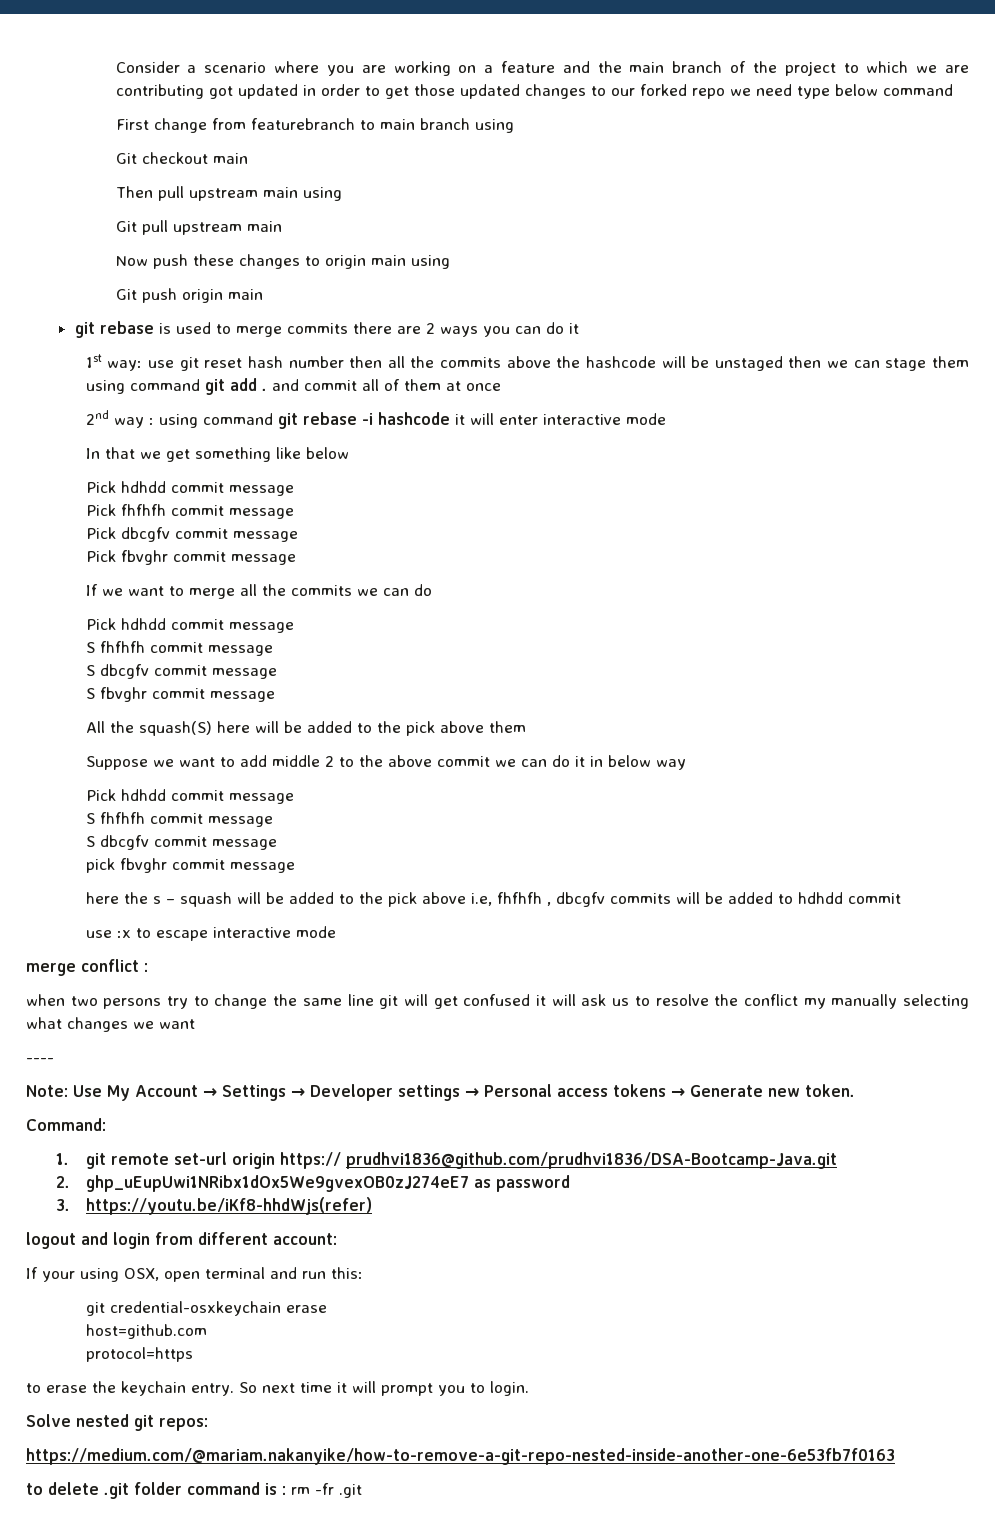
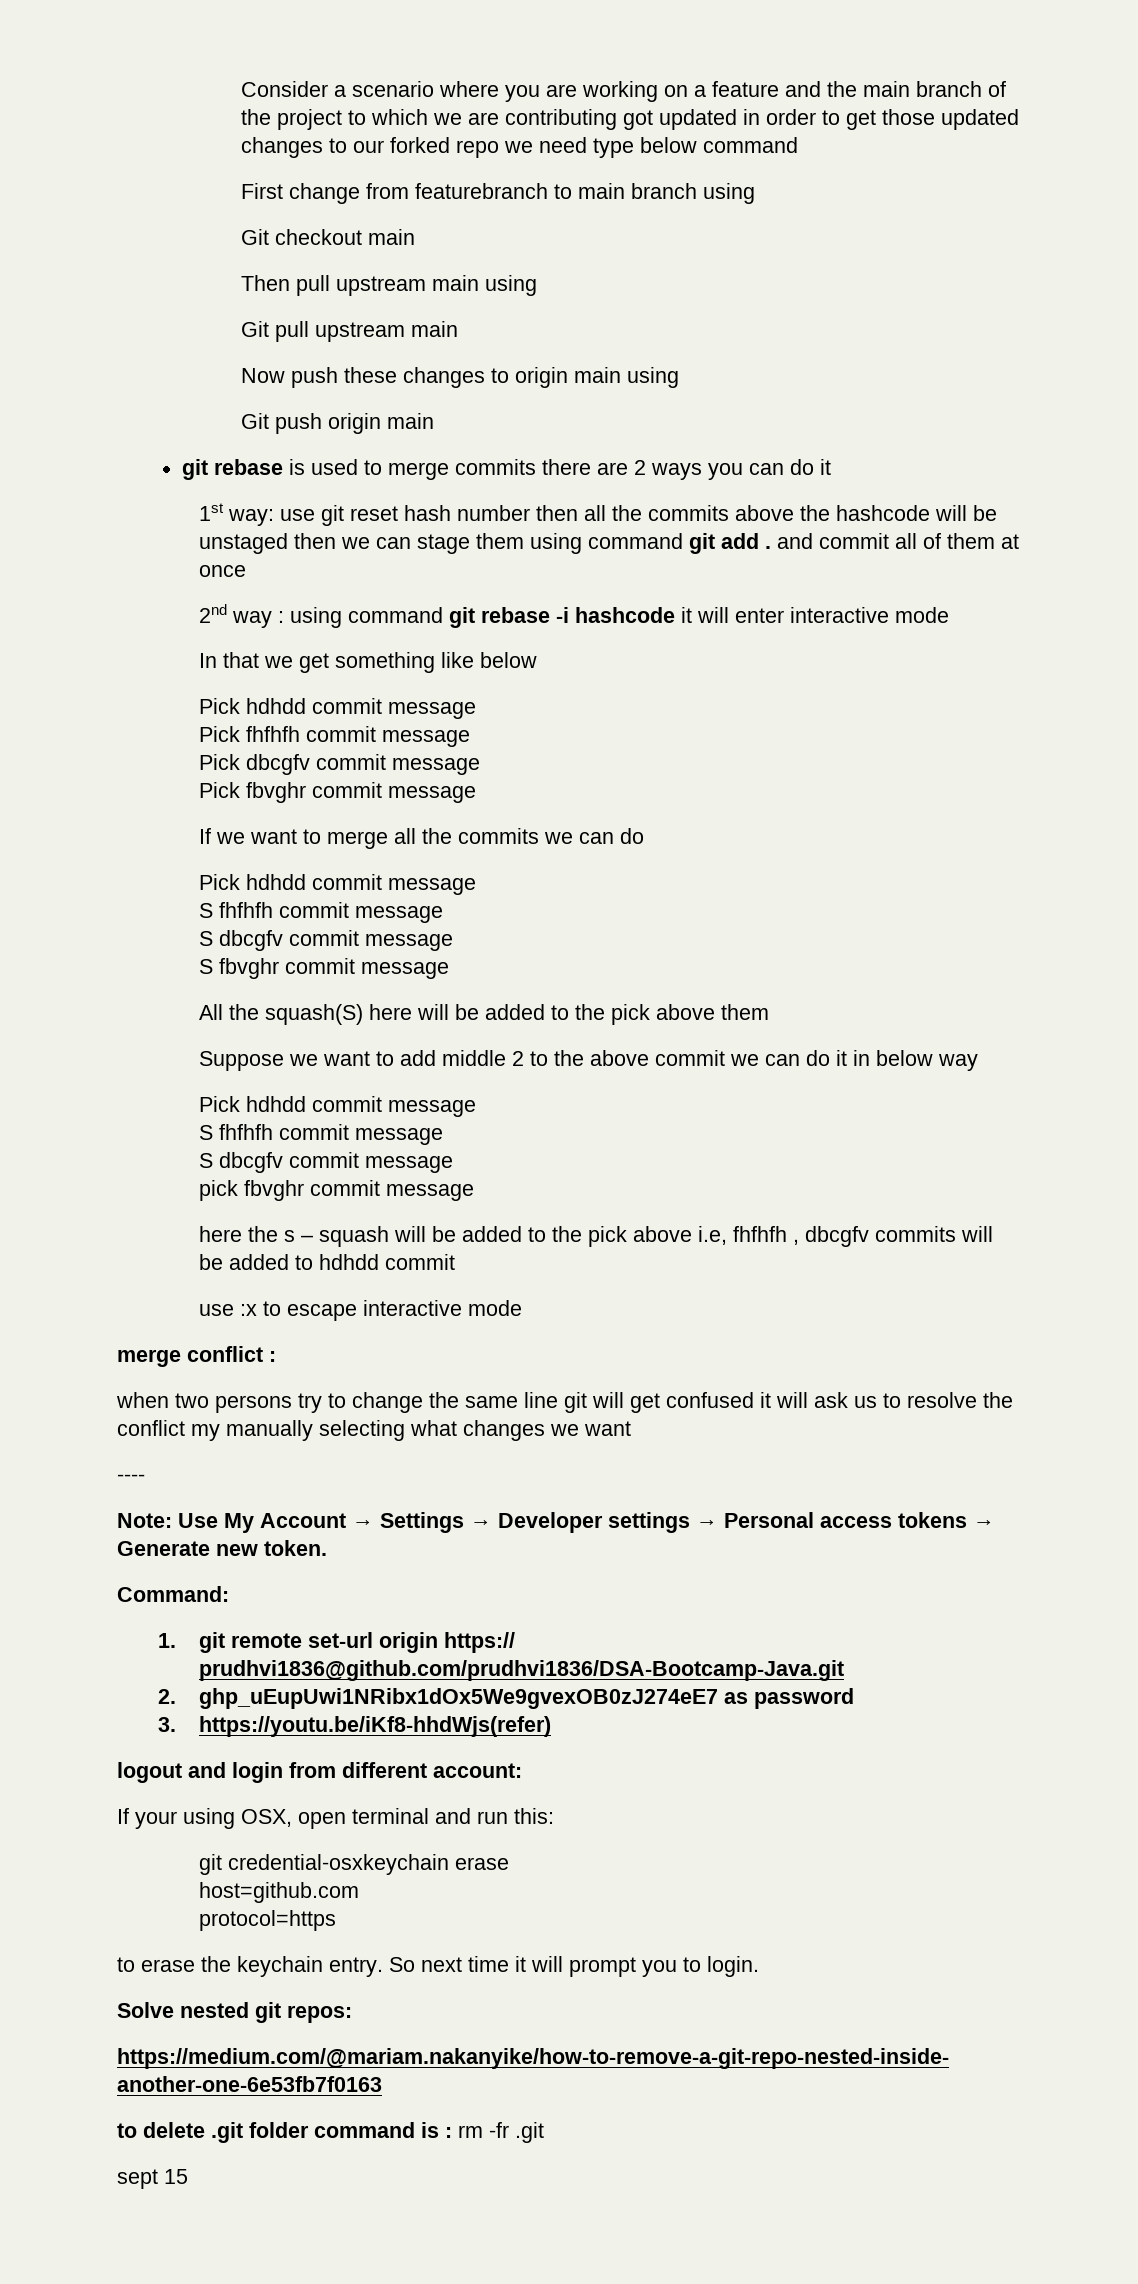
(362, 1491) none -> [117,2169,188,2189] // sept 15

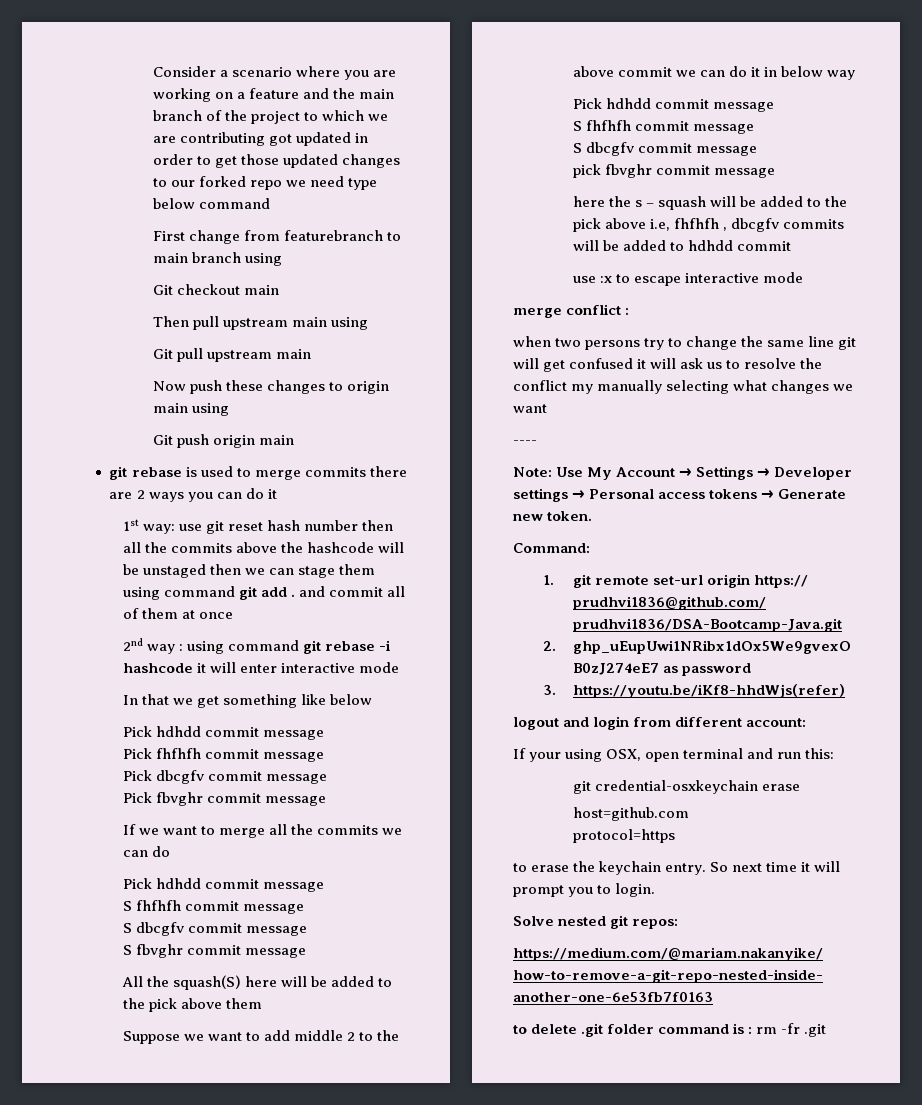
[117,2169,188,2189] // sept 15 -> (827, 1030) none

